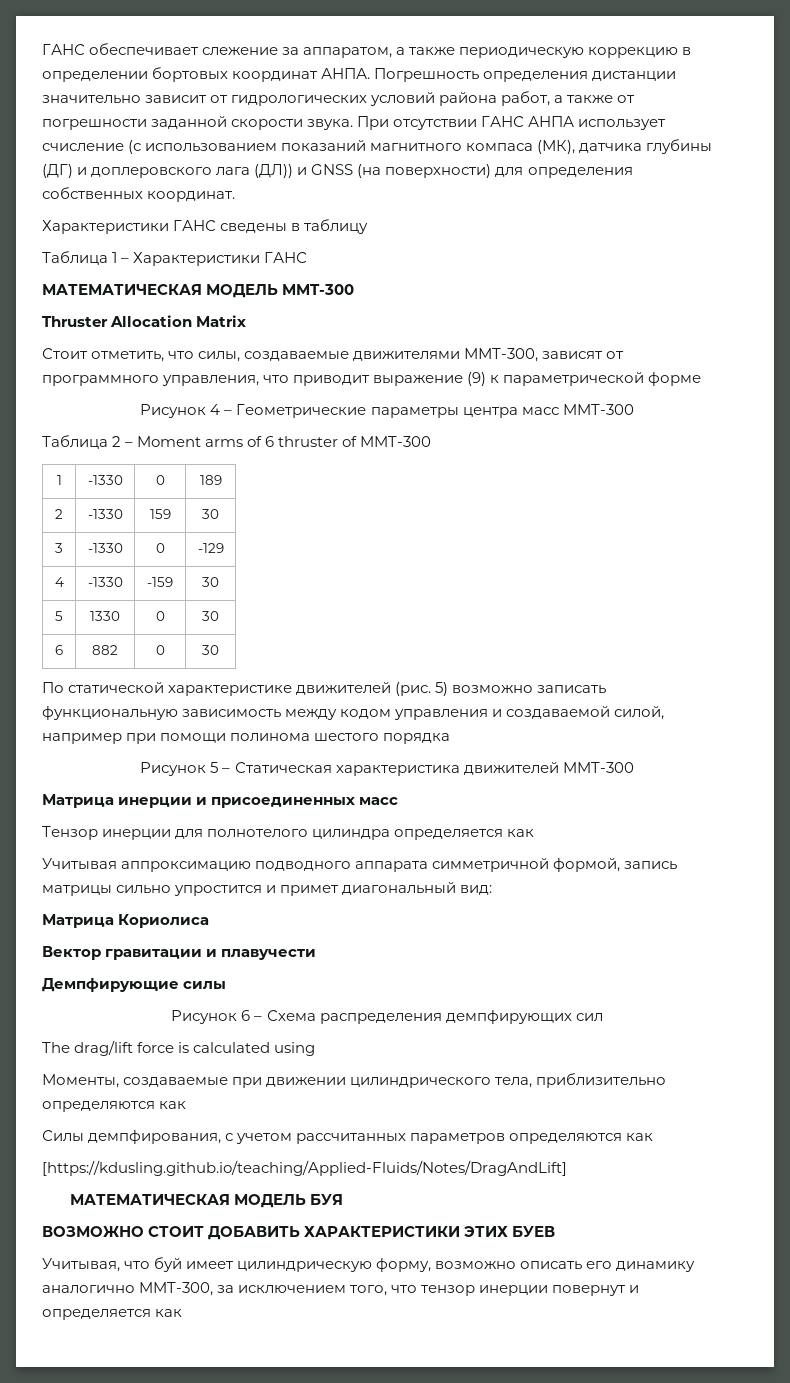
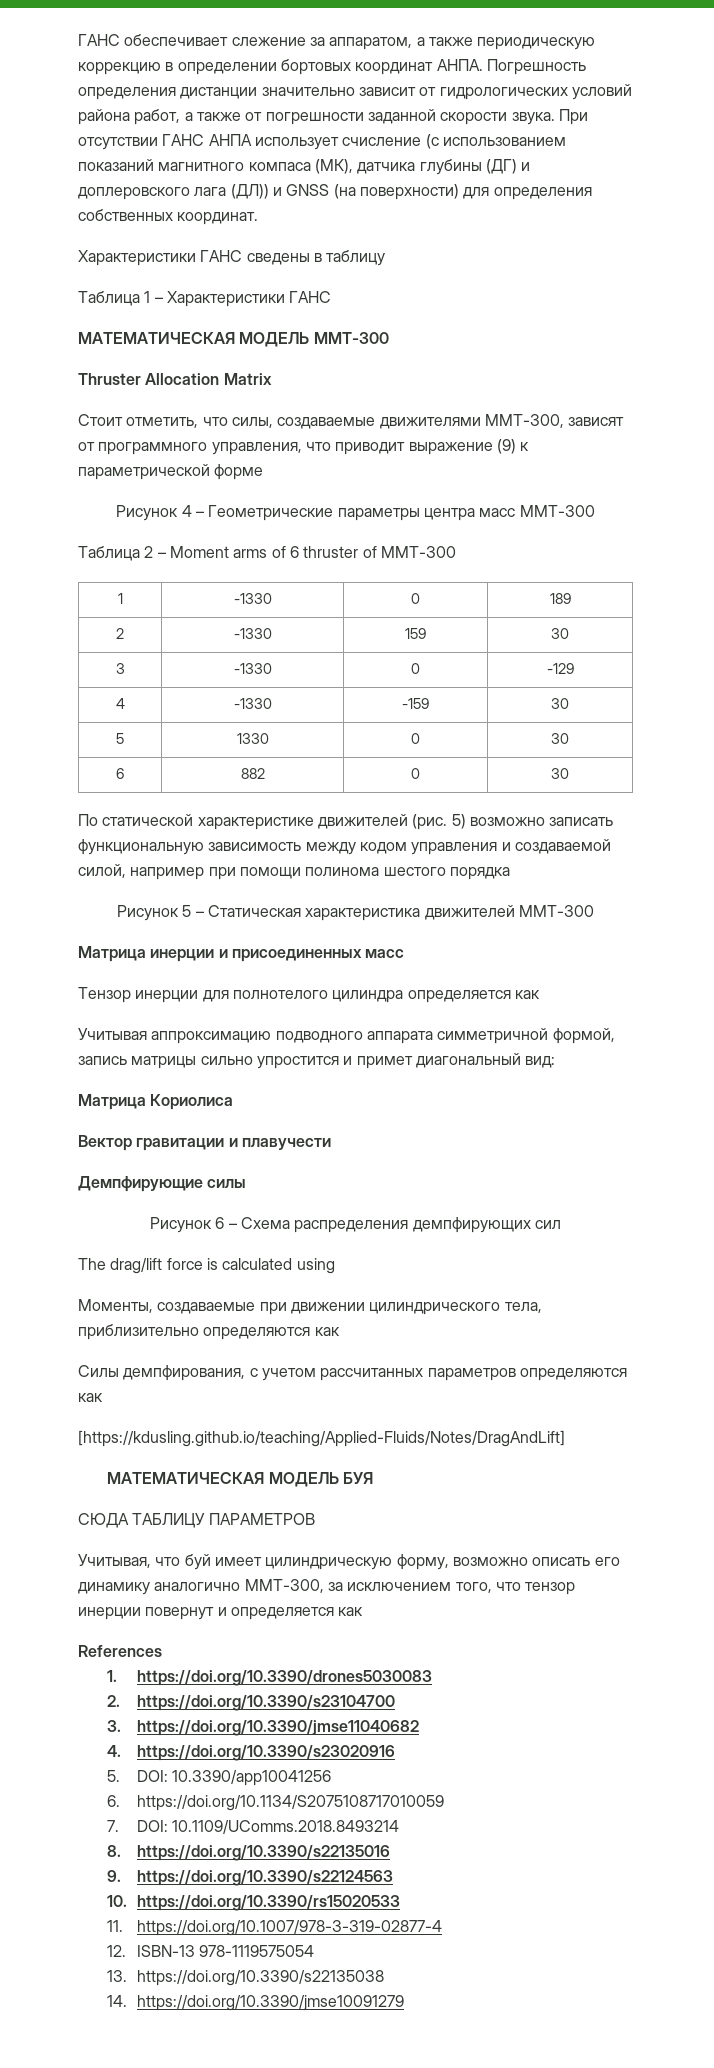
[42,1226,556,1240] ВОЗМОЖНО СТОИТ ДОБАВИТЬ ХАРАКТЕРИСТИКИ ЭТИХ БУЕВ -> [78,1513,315,1528] СЮДА ТАБЛИЦУ ПАРАМЕТРОВ
(183, 1313) none -> [78,1645,162,1657] [107,1670,432,1686] [107,1695,395,1711] [107,1720,419,1736] [107,1745,395,1761] [107,1770,331,1786] [107,1795,444,1811] [107,1820,399,1834] [107,1845,390,1861] [107,1870,393,1886] [107,1895,400,1911] [107,1920,442,1936] [107,1945,314,1957] [107,1970,384,1986] [107,1995,404,2011] // References // 1. https://doi.org/10.3390/drones5030083 // 2. https://doi.org/10.3390/s23104700 // 3. https://doi.org/10.3390/jmse11040682 // 4. https://doi.org/10.3390/s23020916 // 5. DOI: 10.3390/app10041256 // 6. https://doi.org/10.1134/S2075108717010059 // 7. DOI: 10.1109/UComms.2018.8493214 // 8. https://doi.org/10.3390/s22135016 // 9. https://doi.org/10.3390/s22124563 // 10. https://doi.org/10.3390/rs15020533 // 11. https://doi.org/10.1007/978-3-319-02877-4 // 12. ISBN-13 978-1119575054 // 13. https://doi.org/10.3390/s22135038 // 14. https://doi.org/10.3390/jmse10091279

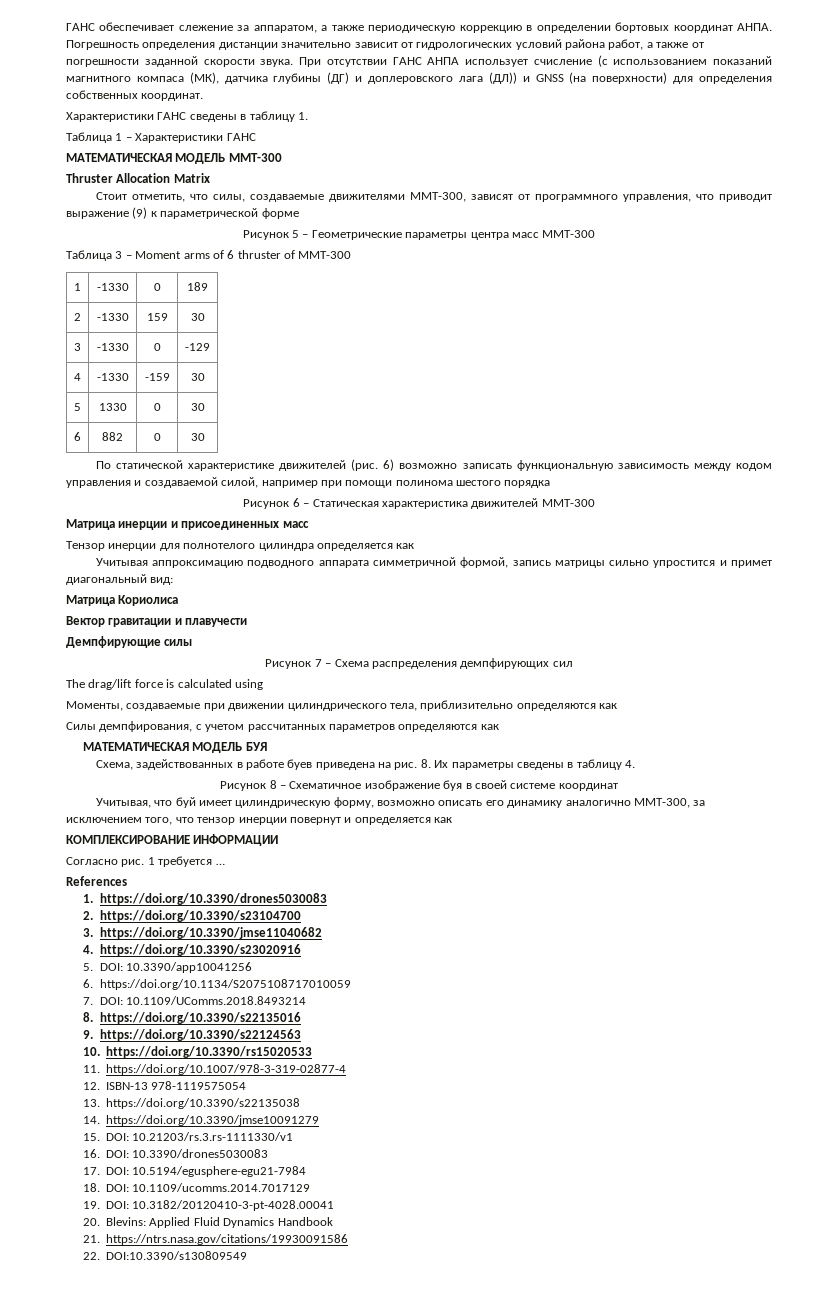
(386, 258) none -> [297,112,308,120] 1.
[181,505,192,517] 4 -> [292,230,300,238] 5
[144,546,154,558] 2 -> [115,251,123,259] 3
[451,814,466,829] 5) -> [383,459,395,471] 6)
[182,905,192,917] 5 -> [292,498,300,507] 6
[215,1217,225,1229] 6 -> [314,659,322,667] 7
[78,1430,565,1447] // [https://kdusling.github.io/teaching/Applied-Fluids/Notes/DragAndLift] -> (499, 727) none
[78,1513,315,1528] СЮДА ТАБЛИЦУ ПАРАМЕТРОВ -> [95,759,636,770] [220,780,618,791] Схема, задействованных в работе буев приведена на рис. 8. Их параметры сведены в таблицу 4. // Рисунок 8 – Схематичное изображение буя в своей системе координат
(364, 1611) none -> [66,834,279,846] [66,856,225,867] // КОМПЛЕКСИРОВАНИЕ ИНФОРМАЦИИ // Согласно рис. 1 требуется …
(404, 2003) none -> [82,1132,294,1141] [82,1149,269,1158] [82,1166,307,1177] [82,1183,311,1192] [82,1200,335,1211] [82,1217,333,1228] [82,1234,349,1245] [82,1251,248,1260] // 15. DOI: 10.21203/rs.3.rs-1111330/v1 // 16. DOI: 10.3390/drones5030083 // 17. DOI: 10.5194/egusphere-egu21-7984 // 18. DOI: 10.1109/ucomms.2014.7017129 // 19. DOI: 10.3182/20120410-3-pt-4028.00041 // 20. Blevins: Applied Fluid Dynamics Handbook // 21. https://ntrs.nasa.gov/citations/19930091586 // 22. DOI:10.3390/s130809549

